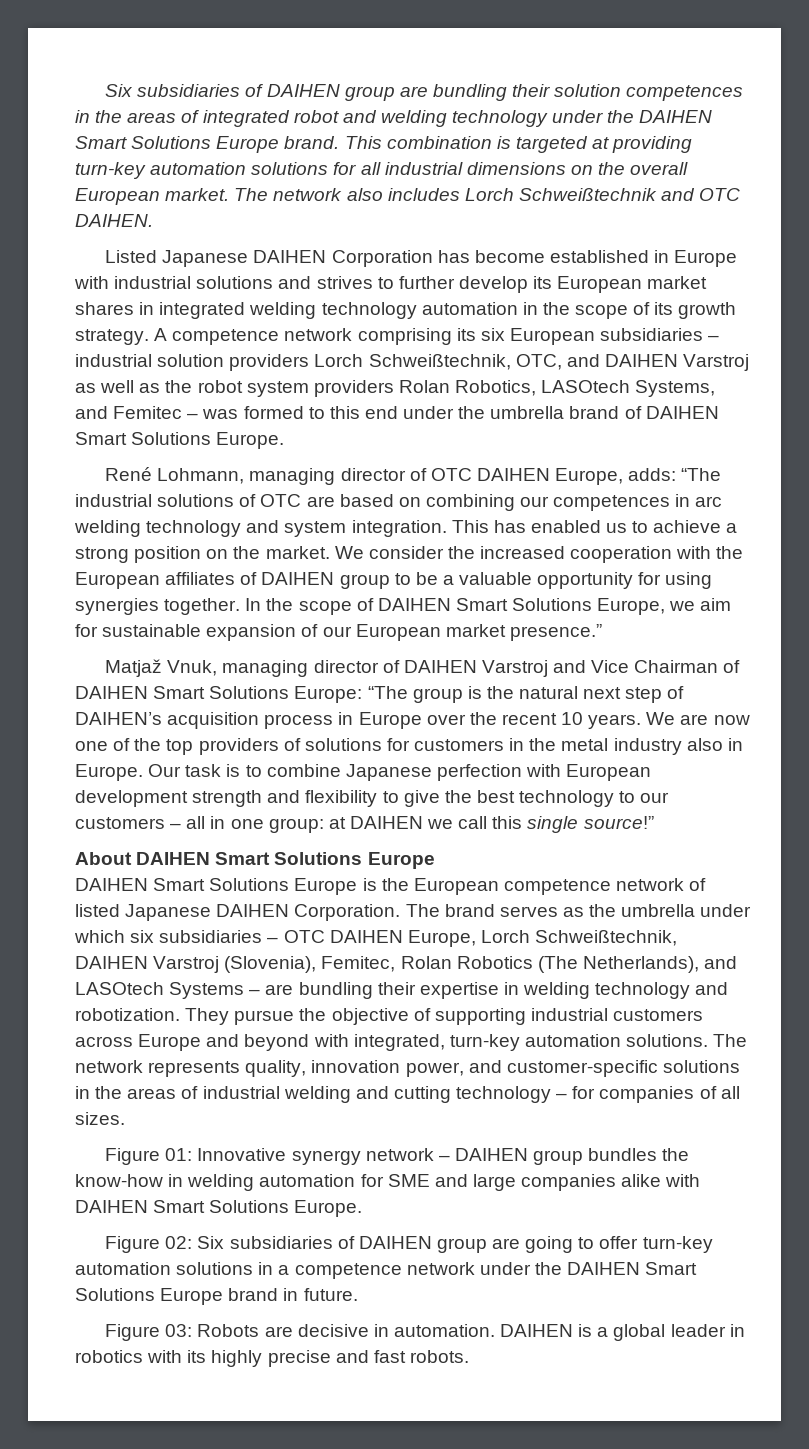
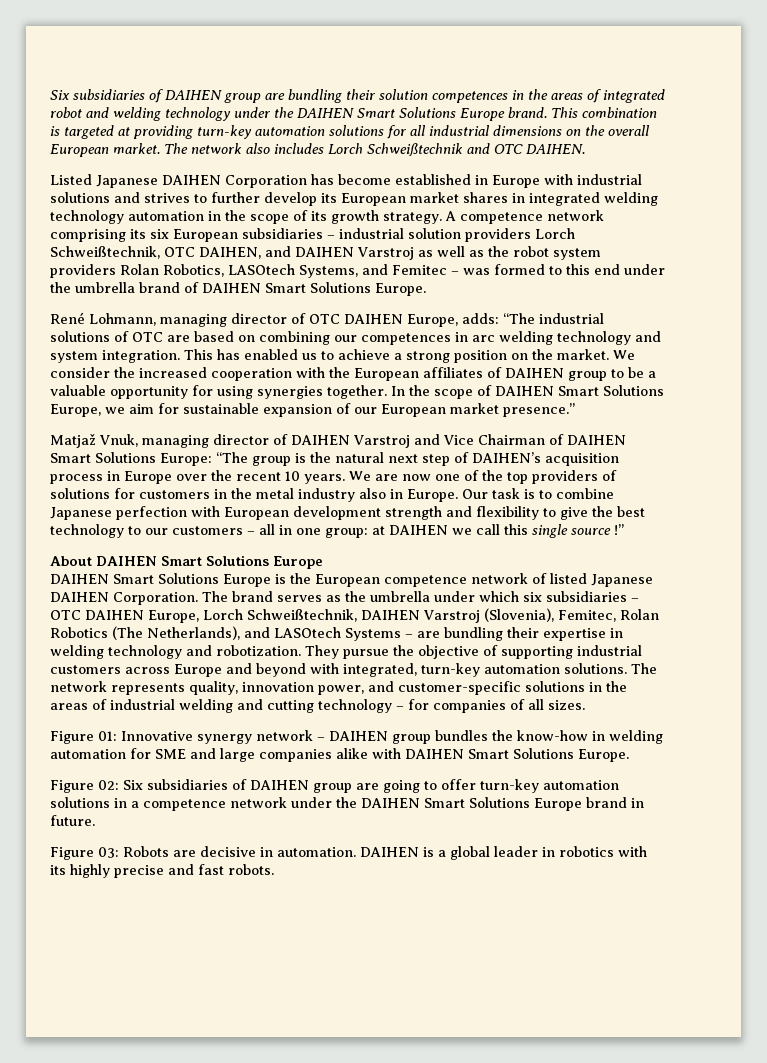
[515,354,562,370] OTC, -> [164,247,261,259] OTC DAIHEN,
[583,816,654,829] source!” -> [571,524,624,535] source !”

